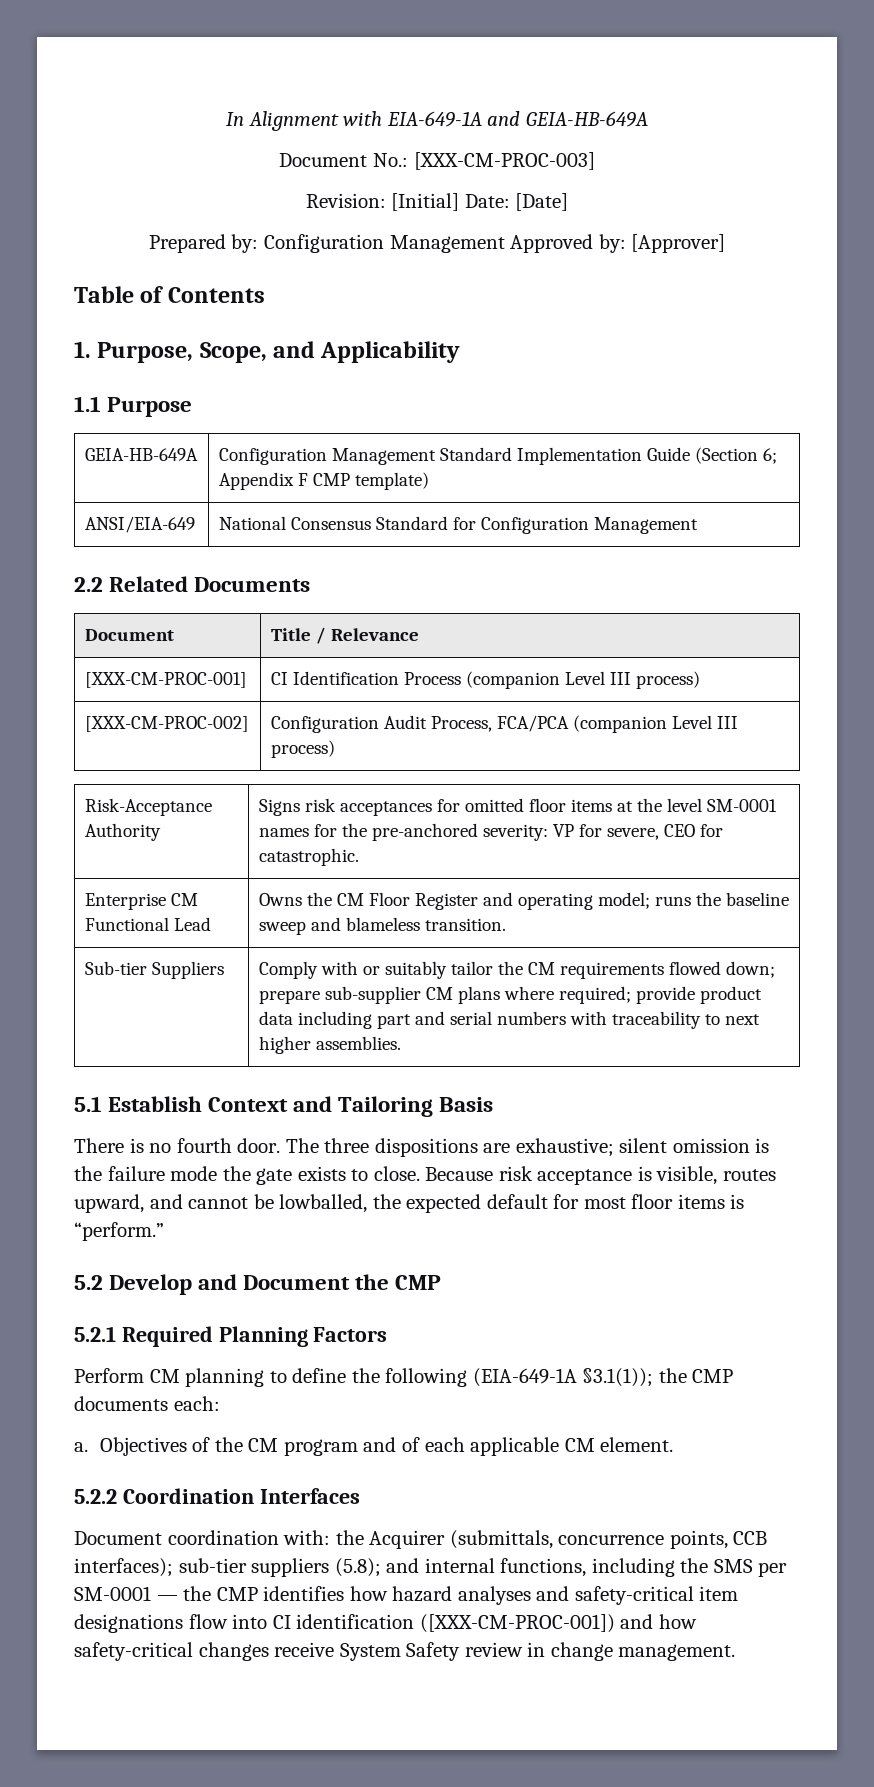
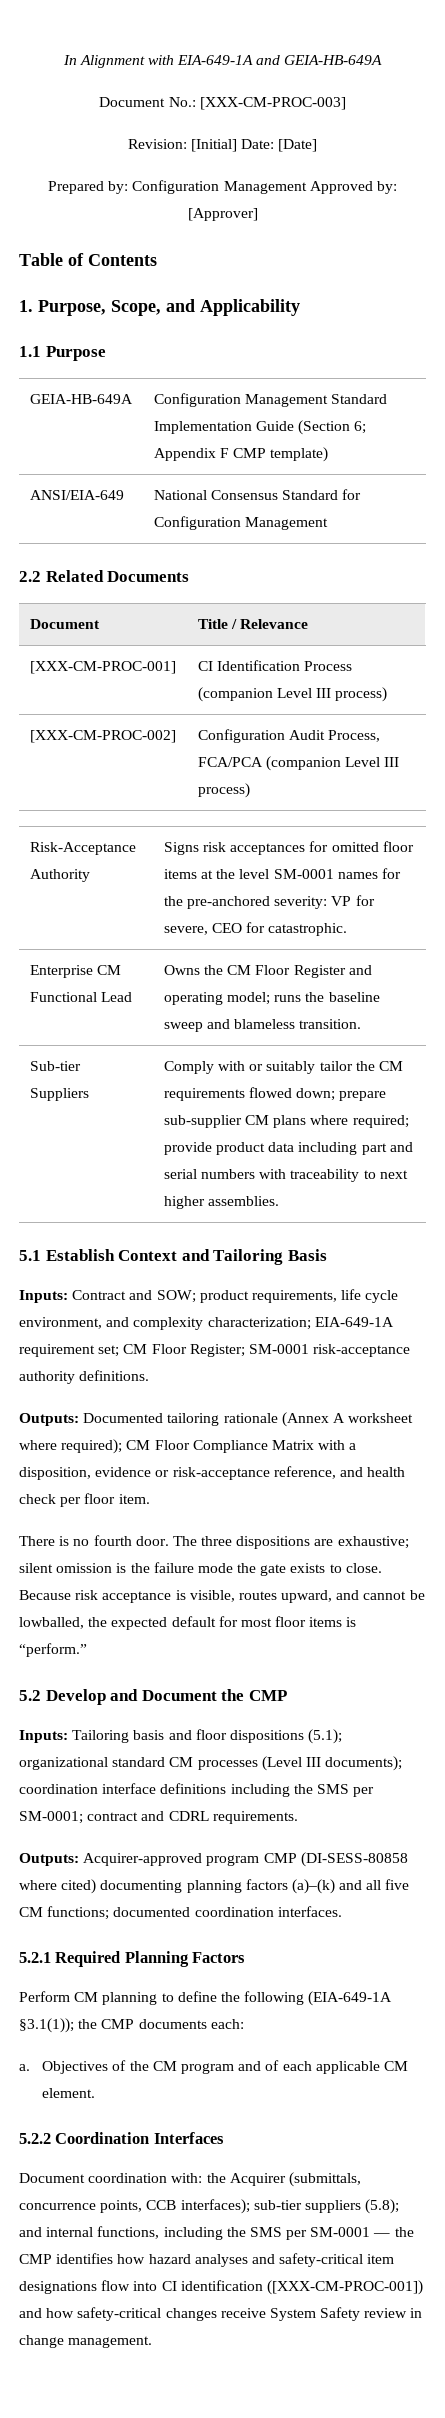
(494, 1104) none -> [19,1289,399,1303] [19,1317,394,1330] [19,1344,411,1357] [19,1370,150,1384] [19,1412,414,1427] [19,1439,357,1454] [19,1466,406,1480] [19,1493,150,1507] // Inputs: Contract and SOW; product requirements, life cycle environment, and complexity characterization; EIA-649-1A requirement set; CM Floor Register; SM-0001 risk-acceptance authority definitions. // Outputs: Documented tailoring rationale (Annex A worksheet where required); CM Floor Compliance Matrix with a disposition, evidence or risk-acceptance reference, and health check per floor item.
(442, 1282) none -> [19,1729,343,1744] [19,1756,403,1771] [19,1783,375,1797] [19,1811,298,1824] [19,1852,408,1867] [19,1879,410,1894] [19,1906,342,1920] // Inputs: Tailoring basis and floor dispositions (5.1); organizational standard CM processes (Level III documents); coordination interface definitions including the SMS per SM-0001; contract and CDRL requirements. // Outputs: Acquirer-approved program CMP (DI-SESS-80858 where cited) documenting planning factors (a)–(k) and all five CM functions; documented coordination interfaces.

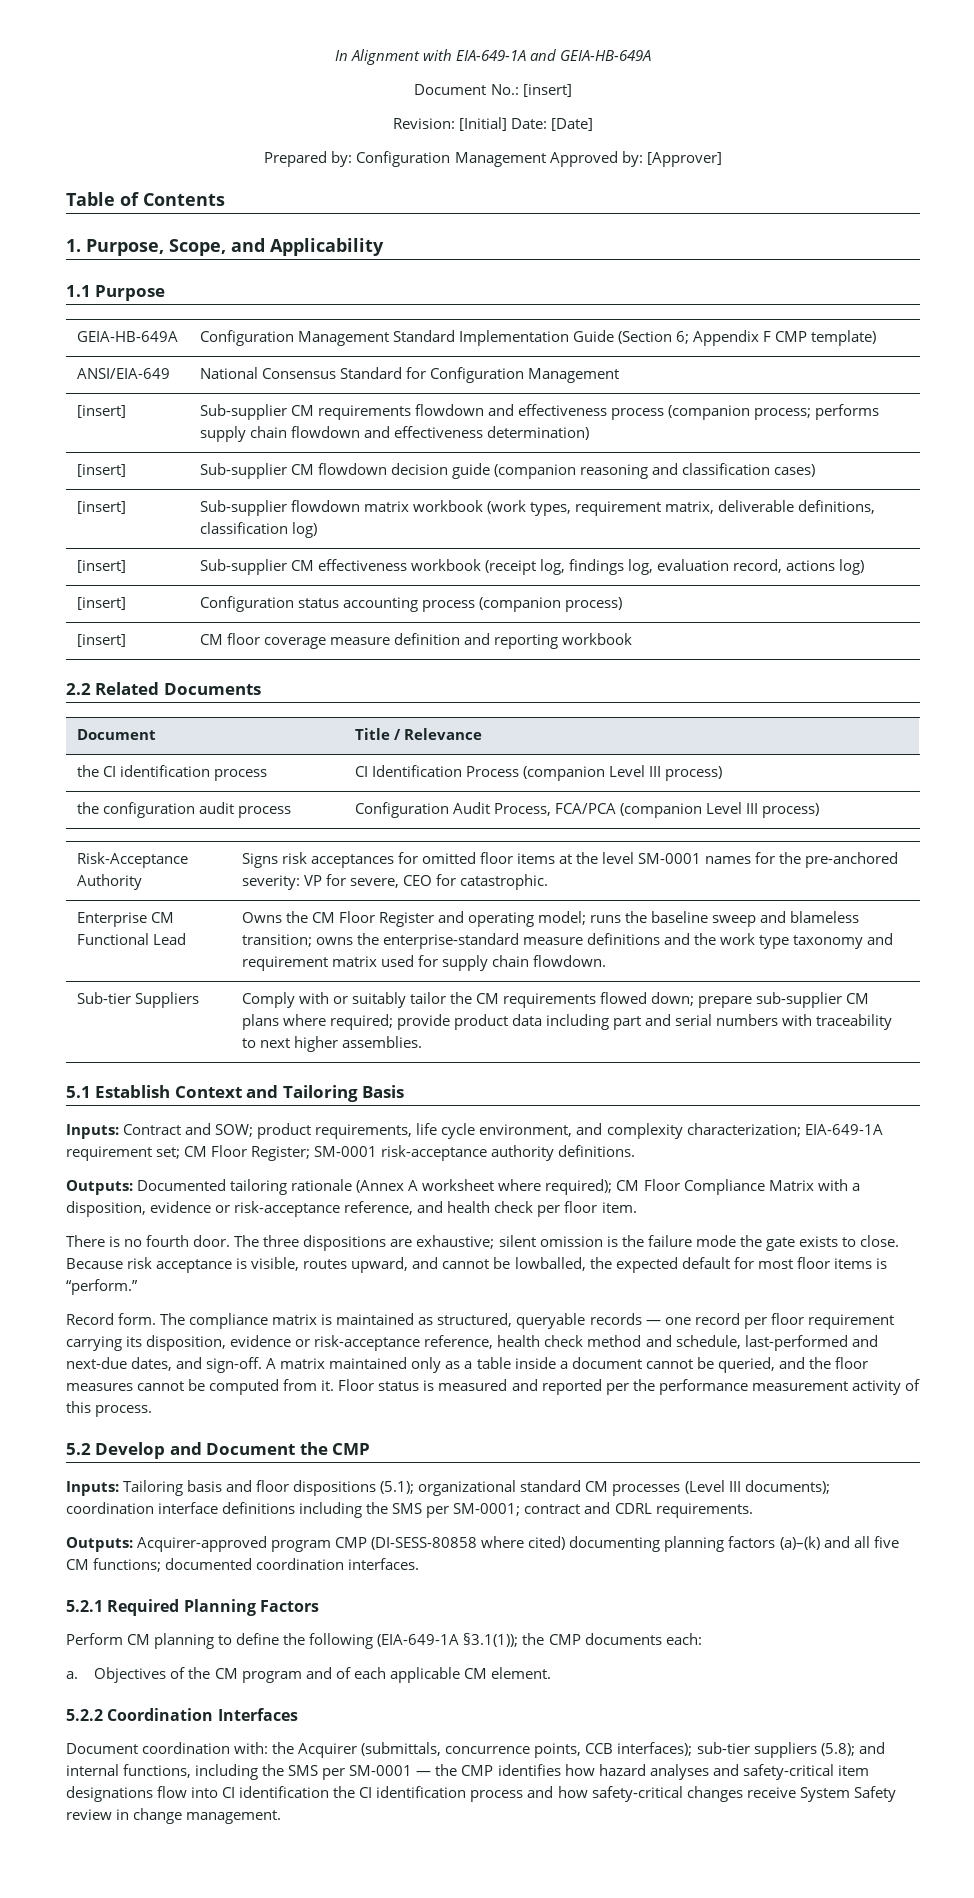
[199,97,346,110] [XXX-CM-PROC-003] -> [522,84,572,97] [insert]
(329, 523) none -> [76,405,126,418] [199,404,880,420] [199,426,589,442] [76,464,126,477] [199,463,816,479] [76,501,126,514] [199,500,876,516] [199,522,317,538] [76,560,126,573] [199,559,865,575] [76,597,126,610] [199,596,622,612] [76,634,126,647] [199,633,632,649] // [insert] | Sub-supplier CM requirements flowdown and effectiveness process (companion process; performs supply chain flowdown and effectiveness determination) // [insert] | Sub-supplier CM flowdown decision guide (companion reasoning and classification cases) // [insert] | Sub-supplier flowdown matrix workbook (work types, requirement matrix, deliverable definitions, classification log) // [insert] | Sub-supplier CM effectiveness workbook (receipt log, findings log, evaluation record, actions log) // [insert] | Configuration status accounting process (companion process) // [insert] | CM floor coverage measure definition and reporting workbook
[29,661,176,674] [XXX-CM-PROC-001] -> [76,765,267,781] the CI identification process
[29,730,176,743] [XXX-CM-PROC-002] -> [76,802,291,818] the configuration audit process
[299,1019,362,1029] transition. -> [241,933,894,949] [241,955,606,971] transition; owns the enterprise-standard measure definitions and the work type taxonomy and requirement matrix used for supply chain flowdown.
(87, 1650) none -> [66,1313,894,1329] [66,1335,878,1351] [66,1357,868,1373] [66,1379,920,1395] [66,1401,153,1417] // Record form. The compliance matrix is maintained as structured, queryable records — one record per floor requirement carrying its disposition, evidence or risk-acceptance reference, health check method and schedule, last-performed and next-due dates, and sign-off. A matrix maintained only as a table inside a document cannot be queried, and the floor measures cannot be computed from it. Floor status is measured and reported per the performance measurement activity of this process.
[266,2280,423,2295] ([XXX-CM-PROC-001]) -> [333,1786,524,1802] the CI identification process

